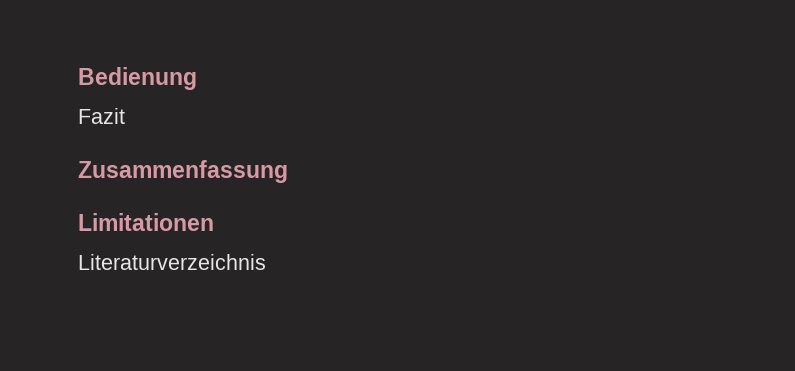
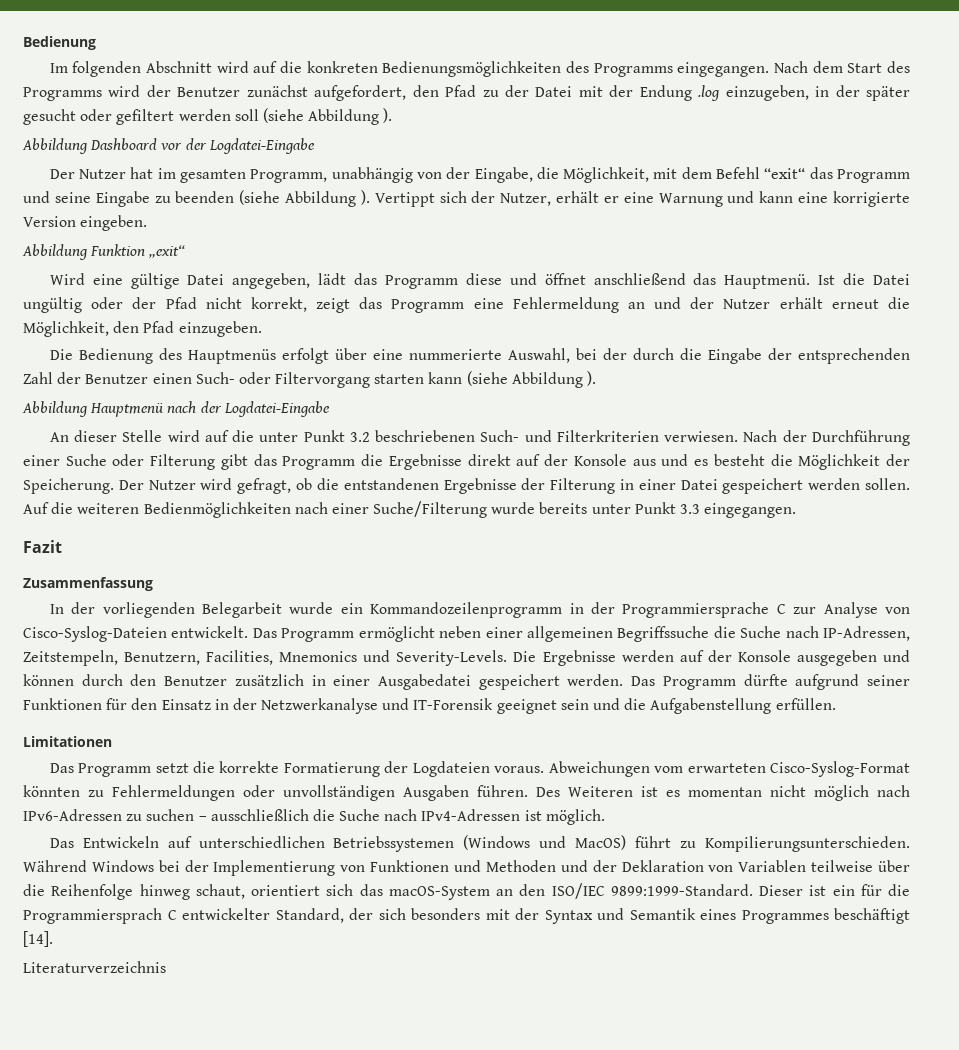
[78,108,125,124] [78,160,288,183] [78,213,214,231] Fazit // Zusammenfassung // Limitationen -> [49,61,911,77] [23,85,911,101] [23,108,393,125] [22,138,315,154] [49,167,910,183] [23,190,911,207] [23,215,148,231] [22,244,186,260] [49,273,911,289] [23,297,910,313] [23,321,262,337] [49,348,910,364] [23,371,597,388] [22,401,330,417] [49,430,910,446] [23,454,910,470] [23,478,910,494] [23,501,797,518] [23,540,62,553] [23,577,153,591] [49,602,910,618] [23,626,910,642] [23,650,911,666] [23,674,910,690] [23,698,836,714] [23,736,112,747] [49,761,910,777] [23,785,910,801] [23,809,605,825] [49,835,910,852] [23,860,911,876] [23,883,910,900] [23,908,910,924] [23,931,53,947] Im folgenden Abschnitt wird auf die konkreten Bedienungsmöglichkeiten des Programms eingegangen. Nach dem Start des Programms wird der Benutzer zunächst aufgefordert, den Pfad zu der Datei mit der Endung .log einzugeben, in der später gesucht oder gefiltert werden soll (siehe Abbildung ). // Abbildung Dashboard vor der Logdatei-Eingabe // Der Nutzer hat im gesamten Programm, unabhängig von der Eingabe, die Möglichkeit, mit dem Befehl “exit“ das Programm und seine Eingabe zu beenden (siehe Abbildung ). Vertippt sich der Nutzer, erhält er eine Warnung und kann eine korrigierte Version eingeben. // Abbildung Funktion „exit“ // Wird eine gültige Datei angegeben, lädt das Programm diese und öffnet anschließend das Hauptmenü. Ist die Datei ungültig oder der Pfad nicht korrekt, zeigt das Programm eine Fehlermeldung an und der Nutzer erhält erneut die Möglichkeit, den Pfad einzugeben. // Die Bedienung des Hauptmenüs erfolgt über eine nummerierte Auswahl, bei der durch die Eingabe der entsprechenden Zahl der Benutzer einen Such- oder Filtervorgang starten kann (siehe Abbildung ). // Abbildung Hauptmenü nach der Logdatei-Eingabe // An dieser Stelle wird auf die unter Punkt 3.2 beschriebenen Such- und Filterkriterien verwiesen. Nach der Durchführung einer Suche oder Filterung gibt das Programm die Ergebnisse direkt auf der Konsole aus und es besteht die Möglichkeit der Speicherung. Der Nutzer wird gefragt, ob die entstandenen Ergebnisse der Filterung in einer Datei gespeichert werden sollen. Auf die weiteren Bedienmöglichkeiten nach einer Suche/Filterung wurde bereits unter Punkt 3.3 eingegangen. // Fazit // Zusammenfassung // In der vorliegenden Belegarbeit wurde ein Kommandozeilenprogramm in der Programmiersprache C zur Analyse von Cisco-Syslog-Dateien entwickelt. Das Programm ermöglicht neben einer allgemeinen Begriffssuche die Suche nach IP-Adressen, Zeitstempeln, Benutzern, Facilities, Mnemonics und Severity-Levels. Die Ergebnisse werden auf der Konsole ausgegeben und können durch den Benutzer zusätzlich in einer Ausgabedatei gespeichert werden. Das Programm dürfte aufgrund seiner Funktionen für den Einsatz in der Netzwerkanalyse und IT-Forensik geeignet sein und die Aufgabenstellung erfüllen. // Limitationen // Das Programm setzt die korrekte Formatierung der Logdateien voraus. Abweichungen vom erwarteten Cisco-Syslog-Format könnten zu Fehlermeldungen oder unvollständigen Ausgaben führen. Des Weiteren ist es momentan nicht möglich nach IPv6-Adressen zu suchen – ausschließlich die Suche nach IPv4-Adressen ist möglich. // Das Entwickeln auf unterschiedlichen Betriebssystemen (Windows und MacOS) führt zu Kompilierungsunterschieden. Während Windows bei der Implementierung von Funktionen und Methoden und der Deklaration von Variablen teilweise über die Reihenfolge hinweg schaut, orientiert sich das macOS-System an den ISO/IEC 9899:1999-Standard. Dieser ist ein für die Programmiersprach C entwickelter Standard, der sich besonders mit der Syntax und Semantik eines Programmes beschäftigt [14].

